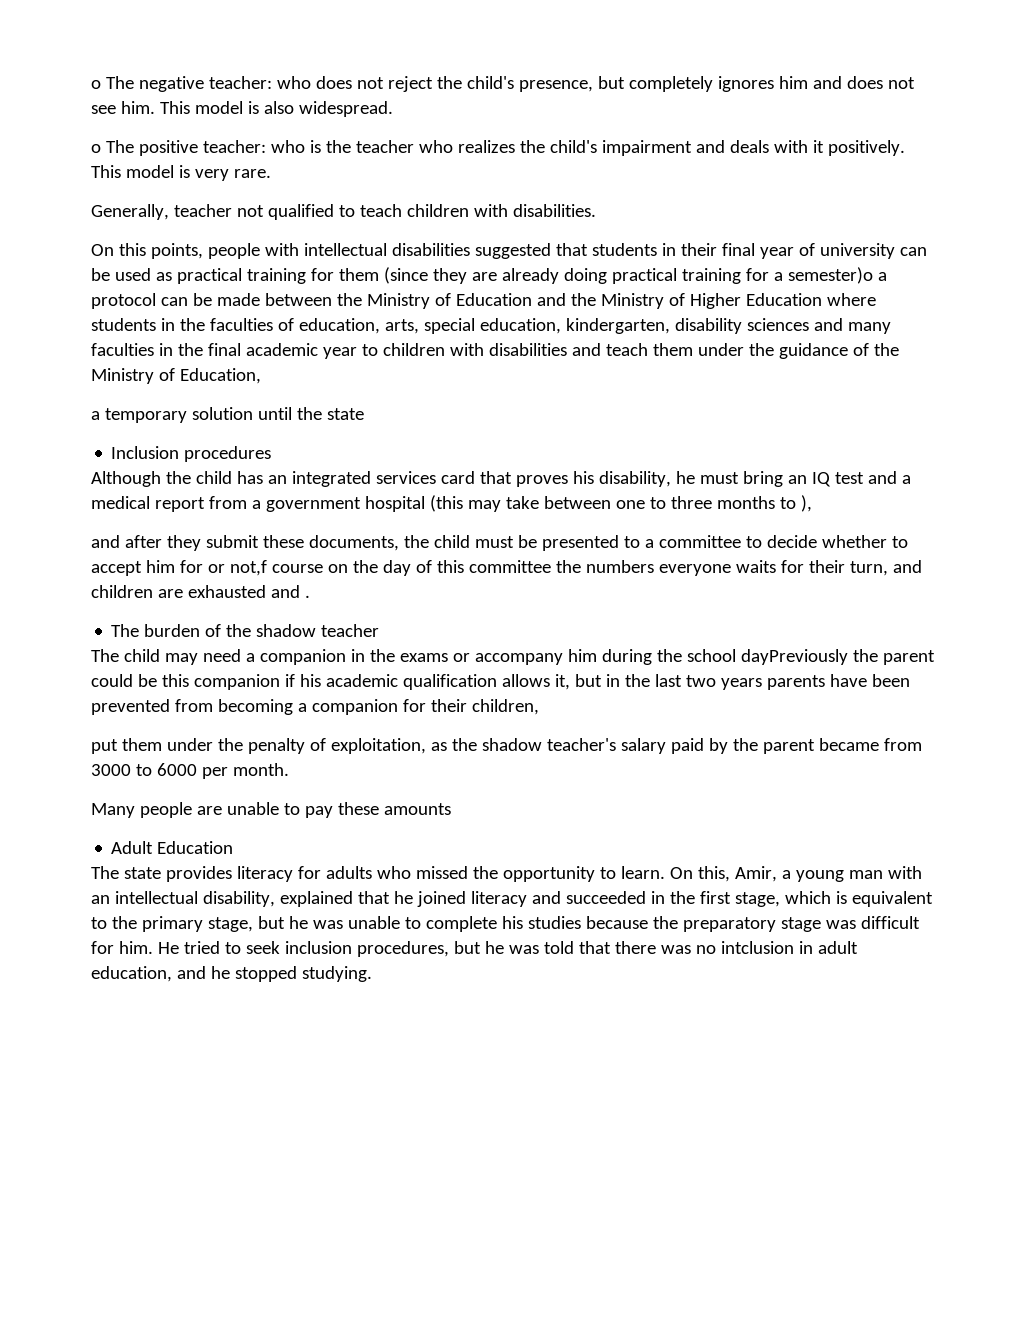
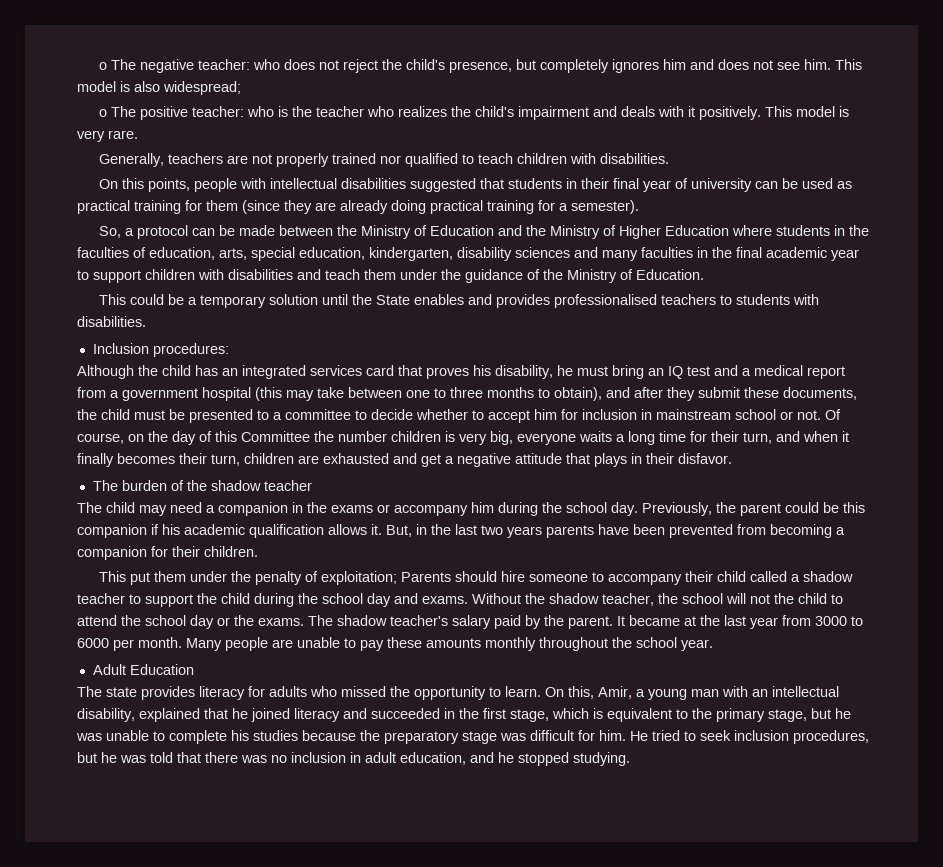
[298,101,393,117] widespread. -> [163,81,241,95] widespread;
[173,204,264,217] teacher not -> [168,153,402,167] teachers are not properly trained nor
[787,267,873,284] semester)o -> [571,200,639,214] [99,226,122,238] semester). // So,
(378, 350) none -> [93,270,141,283] support
[179,368,261,384] Education, // -> [636,269,704,280] [99,294,185,305] Education. // This could be
[326,408,364,420] state -> [376,294,820,308] [77,316,146,327] State enables and provides professionalised teachers to students with disabilities.
[184,446,272,462] procedures -> [152,343,229,357] procedures:
[800,495,812,512] ), // -> [554,387,602,401] obtain),
[207,560,323,576] or not,f course -> [582,409,841,420] [77,433,124,444] inclusion in mainstream school or not. Of course,
[468,560,922,576] [91,585,310,598] committee the numbers everyone waits for their turn, and children are exhausted and . -> [241,431,849,445] [77,453,732,467] Committee the number children is very big, everyone waits a long time for their turn, and when it finally becomes their turn, children are exhausted and get a negative attitude that plays in their disfavor.
[740,649,848,665] dayPreviously -> [611,502,712,516] day. Previously,
[554,674,602,690] it, but -> [371,524,412,537] it. But,
[471,699,539,715] children, // -> [204,546,258,557] [99,571,127,582] children. // This
[330,738,477,754] exploitation, as the -> [321,571,854,585] [77,593,843,607] [77,615,333,629] exploitation; Parents should hire someone to accompany their child called a shadow teacher to support the child during the school day and exams. Without the shadow teacher, the school will not the child to attend the school day or the exams. The
[762,738,879,754] parent became -> [568,615,778,629] parent. It became at the last year
(289, 769) // -> (182, 642) none
(451, 809) none -> [485,637,713,651] monthly throughout the school year.
[720,941,794,954] intclusion -> [291,752,346,763] inclusion

